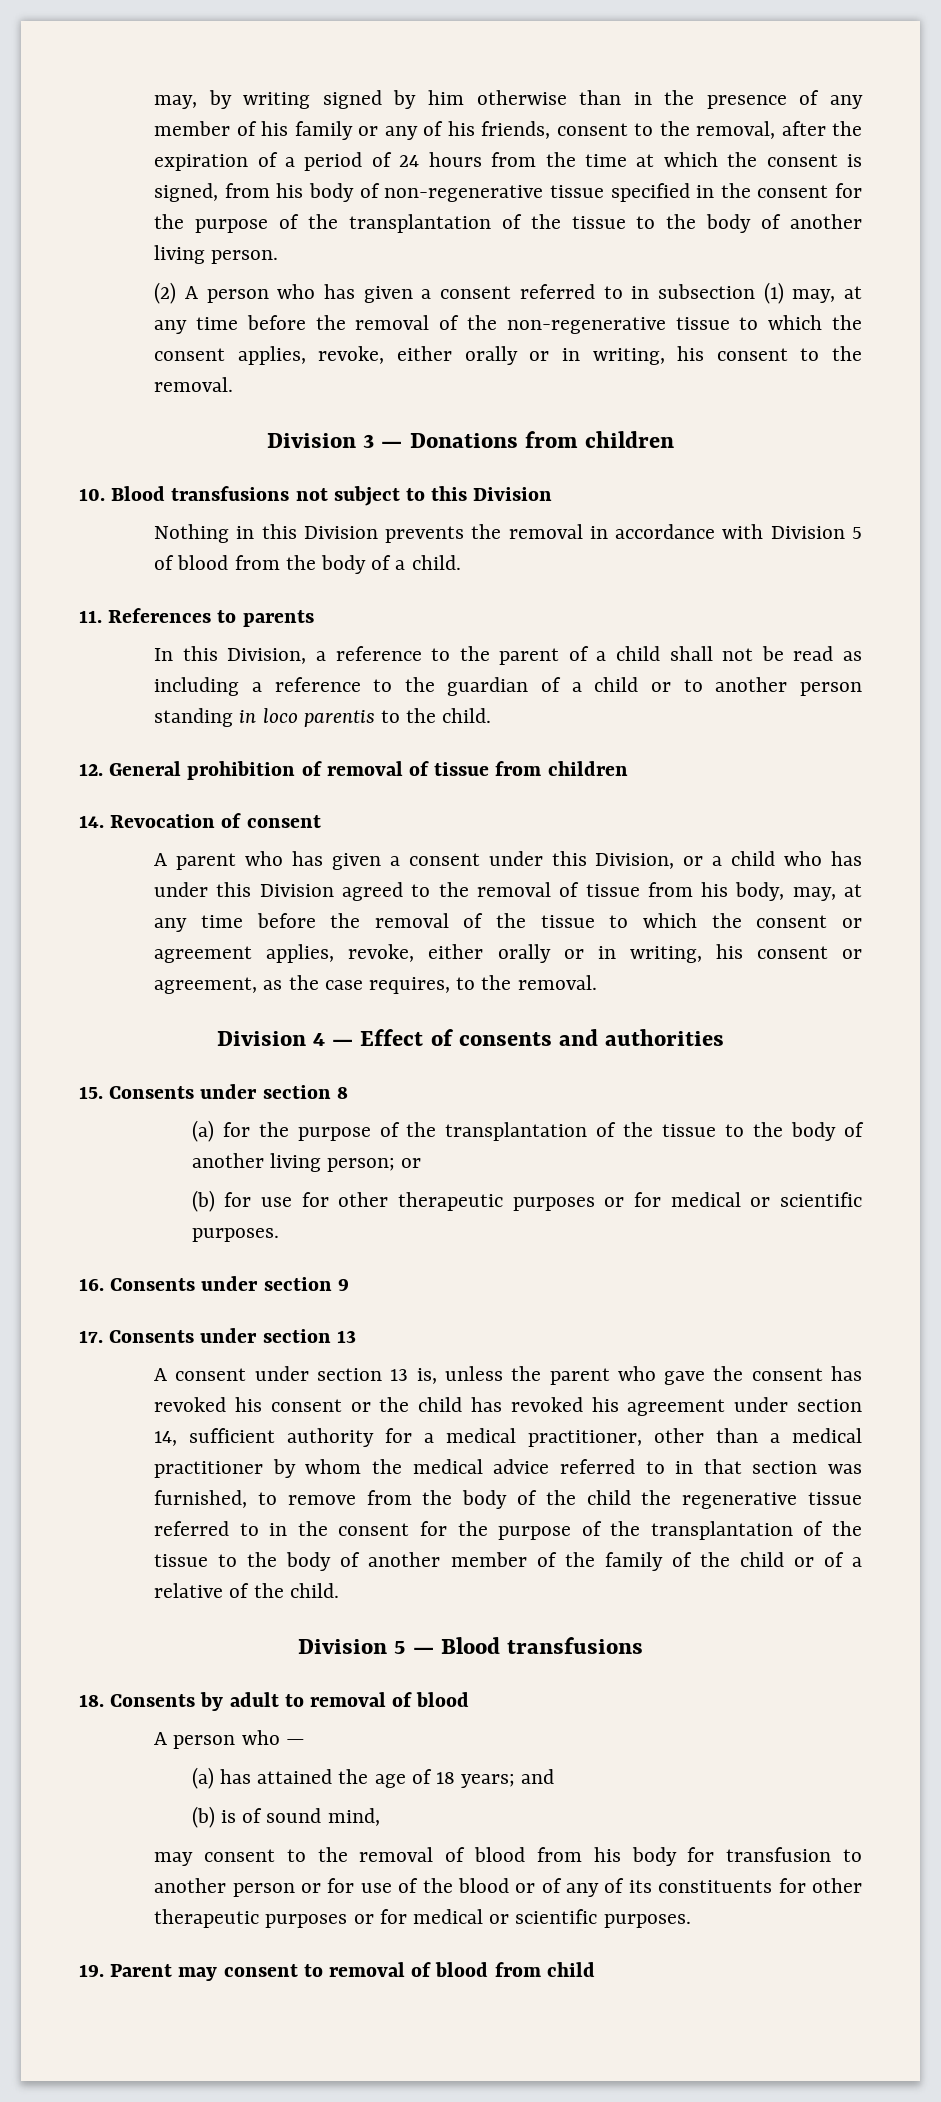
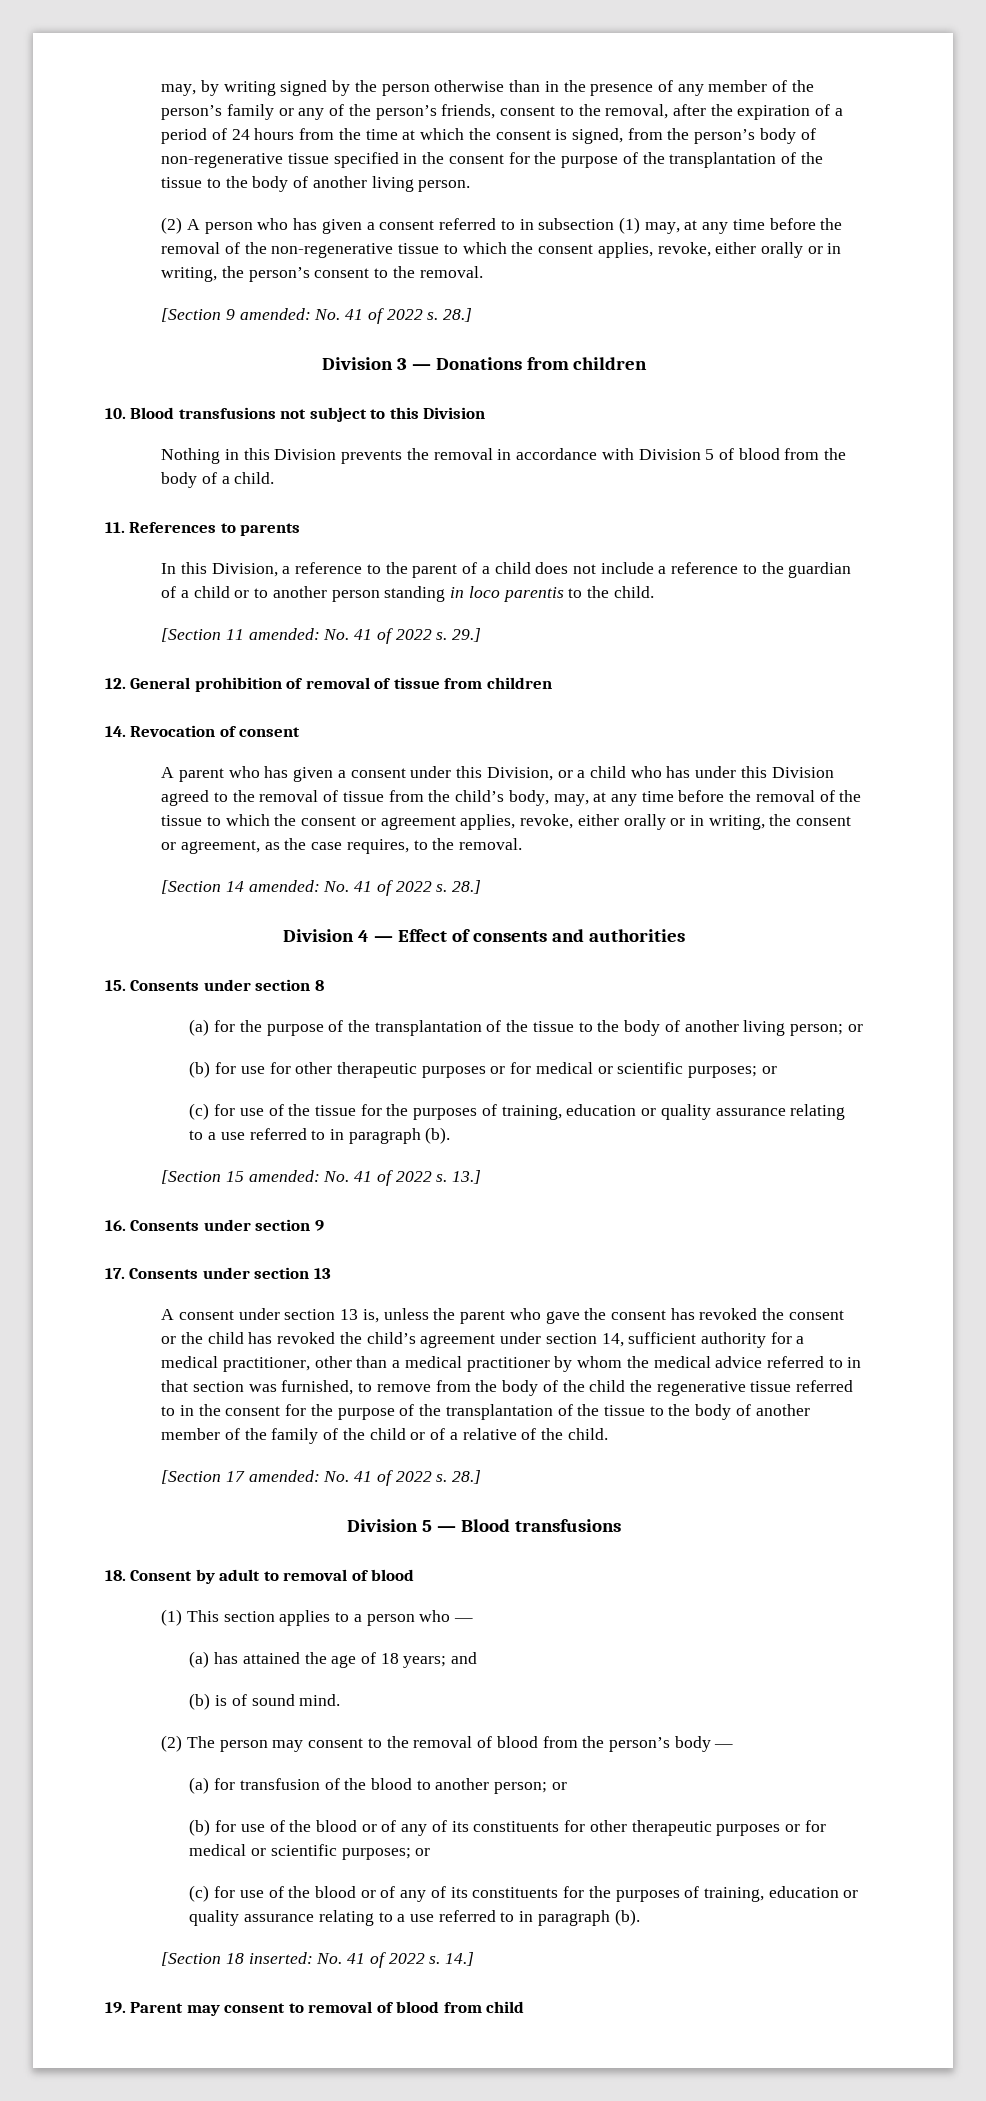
[428,90,465,105] him -> [354,80,430,96] the person
[261,121,289,136] his -> [791,80,814,92] [161,105,223,120] the person’s
[447,121,475,136] his -> [348,104,437,120] the person’s
[276,183,304,198] his -> [667,128,756,144] the person’s
[677,346,705,361] his -> [221,266,310,282] the person’s
(234, 384) none -> [161,308,473,324] // [Section 9 amended: No. 41 of 2022 s. 28.]
[669,646,863,661] [154,677,240,696] shall not be read as including -> [535,562,654,574] does not include
(492, 715) none -> [161,628,482,644] // [Section 11 amended: No. 41 of 2022 s. 29.]
[701,882,729,897] his -> [428,790,505,802] the child’s
[715,944,743,959] his -> [769,814,792,826] the
(597, 982) none -> [161,880,482,896] // [Section 14 amended: No. 41 of 2022 s. 28.]
[191,1228,279,1242] purposes. -> [688,1066,777,1078] [189,1103,846,1120] [189,1127,451,1144] [161,1170,482,1186] purposes; or // (c) for use of the tissue for the purposes of training, education or quality assurance relating to a use referred to in paragraph (b). // [Section 15 amended: No. 41 of 2022 s. 13.]
[234,1397,262,1412] his -> [762,1308,785,1320] the
[591,1397,619,1412] his -> [339,1332,416,1344] the child’s
(339, 1590) none -> [161,1470,482,1486] // [Section 17 amended: No. 41 of 2022 s. 28.]
[110,1694,196,1707] Consents -> [130,1570,193,1581] Consent
[154,1732,168,1745] A -> [161,1609,362,1626] (1) This section applies to a
[327,1808,380,1826] mind, // -> [299,1694,341,1706] [161,1735,268,1752] mind. // (2) The person
[593,1847,863,1866] [154,1878,321,1897] his body for transfusion to another person or -> [582,1736,734,1752] [189,1777,567,1794] [189,1819,211,1836] the person’s body — // (a) for transfusion of the blood to another person; or // (b)
[603,1914,691,1928] purposes. -> [341,1848,431,1860] [189,1885,859,1902] [189,1909,640,1926] [161,1952,475,1968] purposes; or // (c) for use of the blood or of any of its constituents for the purposes of training, education or quality assurance relating to a use referred to in paragraph (b). // [Section 18 inserted: No. 41 of 2022 s. 14.]

